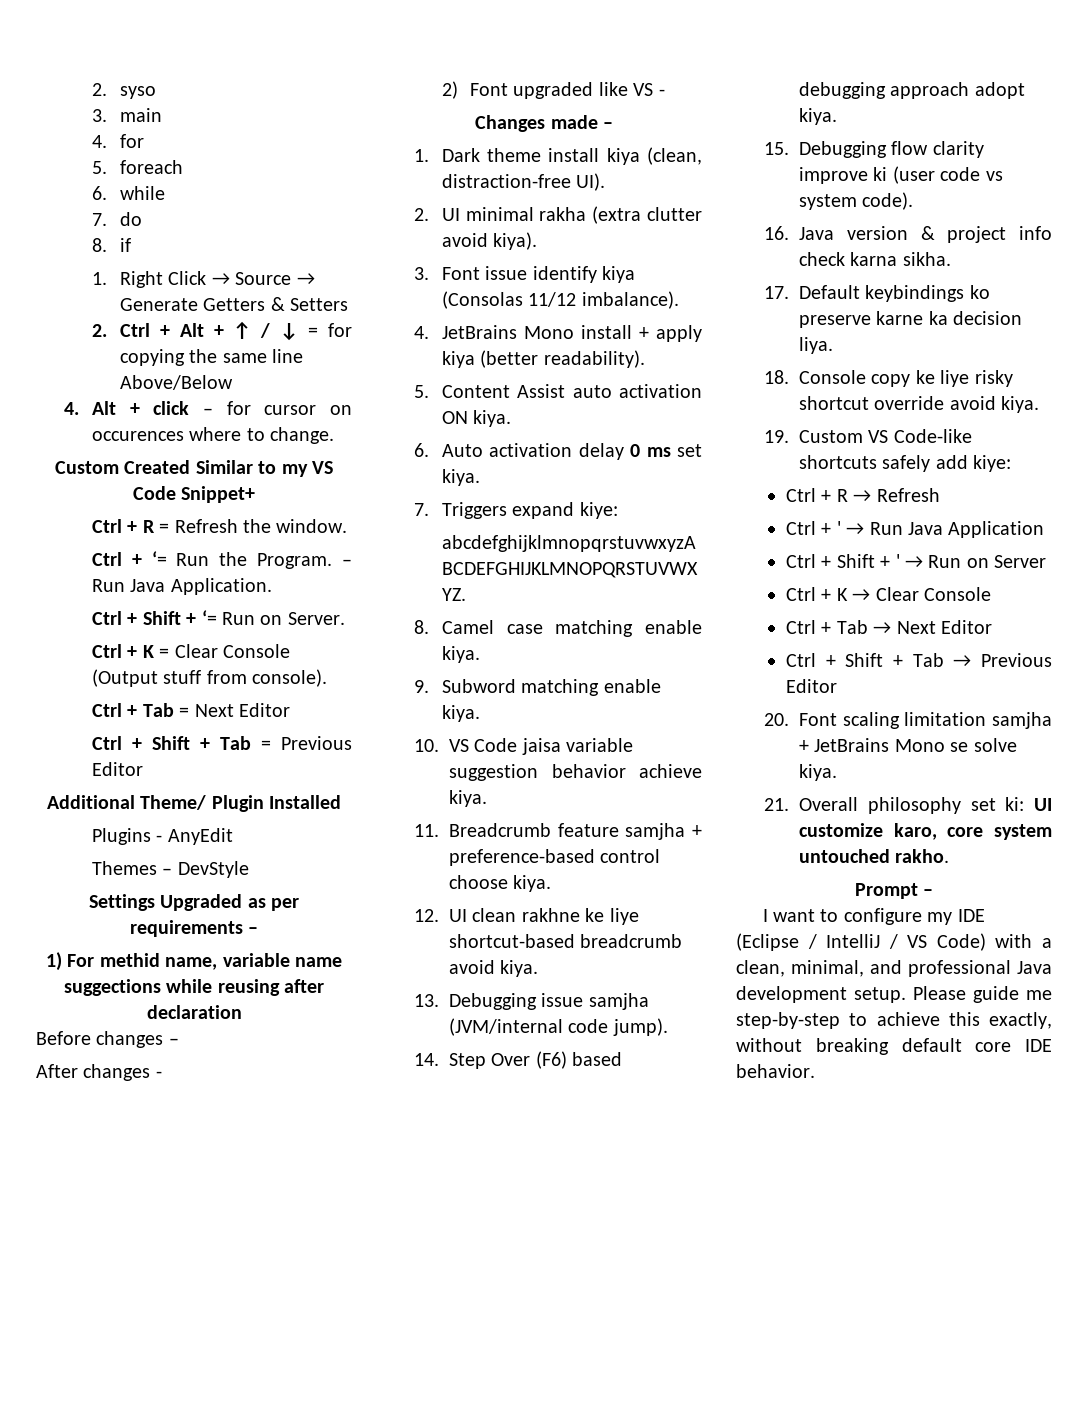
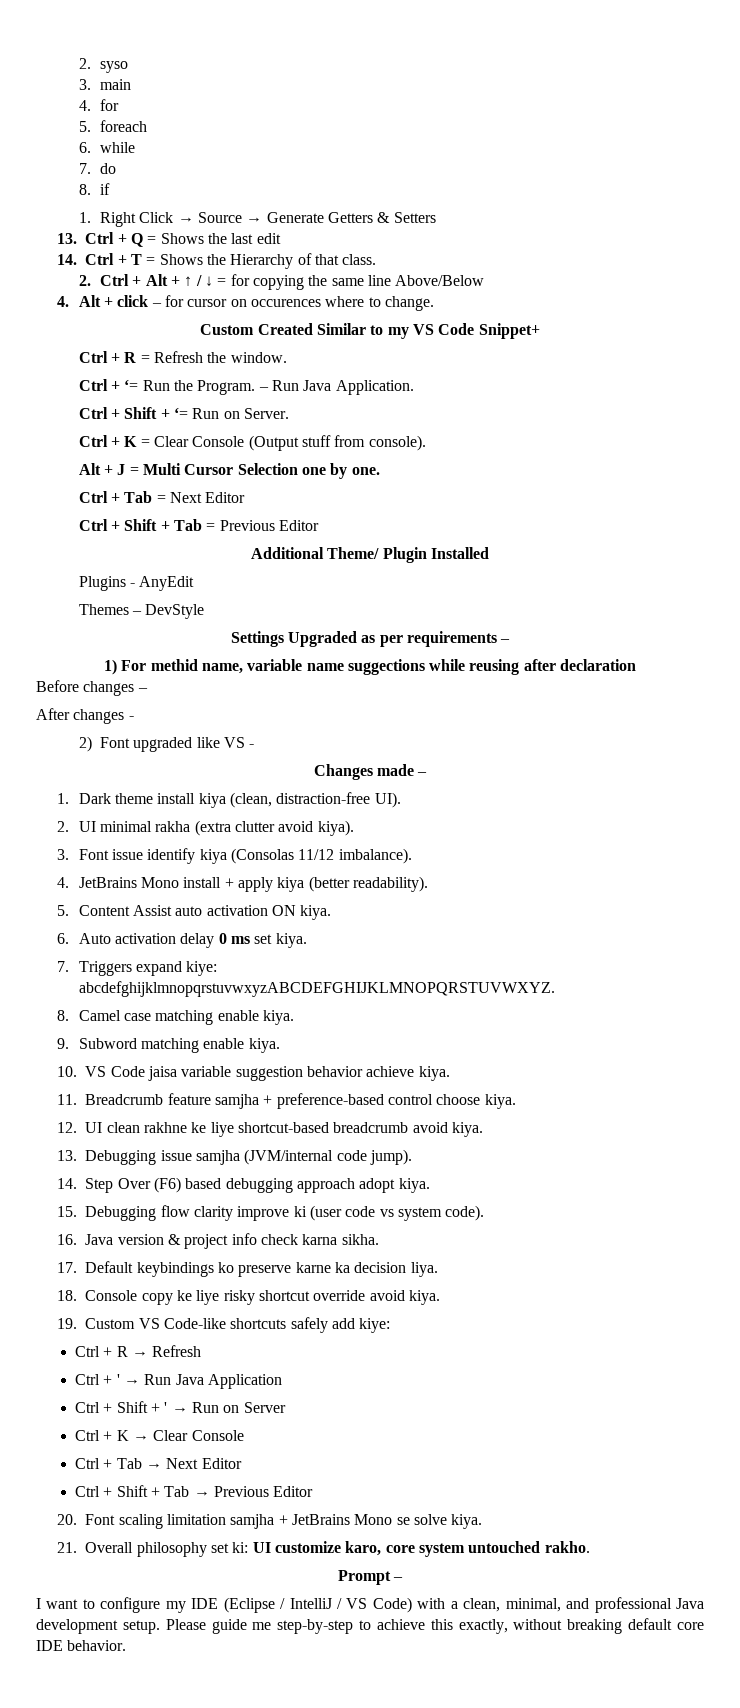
(349, 304) none -> [57,232,281,247] [57,253,377,269] // 13. Ctrl + Q = Shows the last edit // 14. Ctrl + T = Shows the Hierarchy of that class.
(328, 678) none -> [78,463,380,479] // Alt + J = Multi Cursor Selection one by one.

